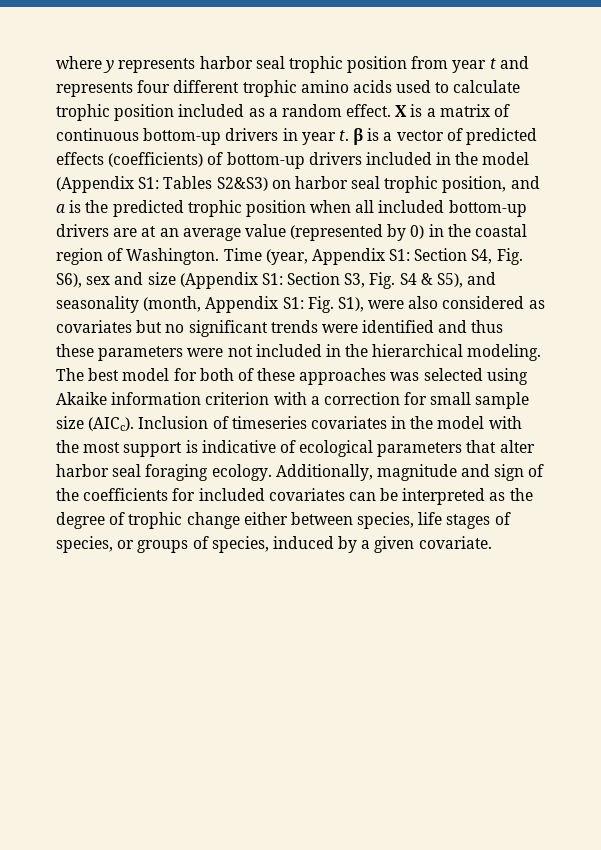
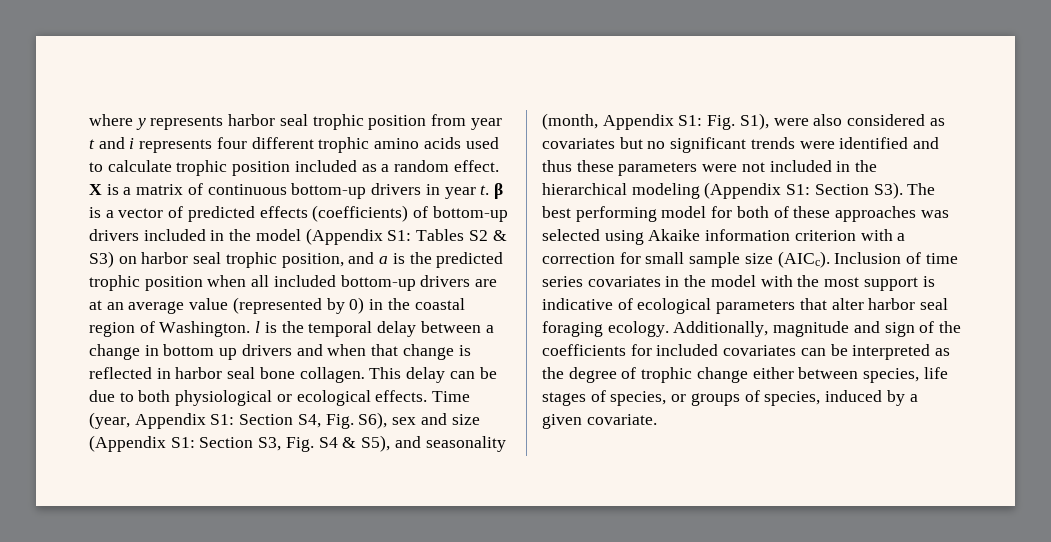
(529, 62) none -> [129,138,135,149] i
[216,177,268,191] S2&S3) -> [468,230,507,241] [89,251,114,268] S2 & S3)
(220, 256) none -> [255,321,494,337] [89,344,471,360] [89,367,497,383] [89,390,428,406] l is the temporal delay between a change in bottom up drivers and when that change is reflected in harbor seal bone collagen. This delay can be due to both physiological or ecological effects.
[467,344,542,361] modeling. -> [631,182,903,199] modeling (Appendix S1: Section S3).
(120, 374) none -> [575,206,657,222] performing
[231,416,307,429] timeseries -> [925,253,958,264] [542,276,583,287] time series

